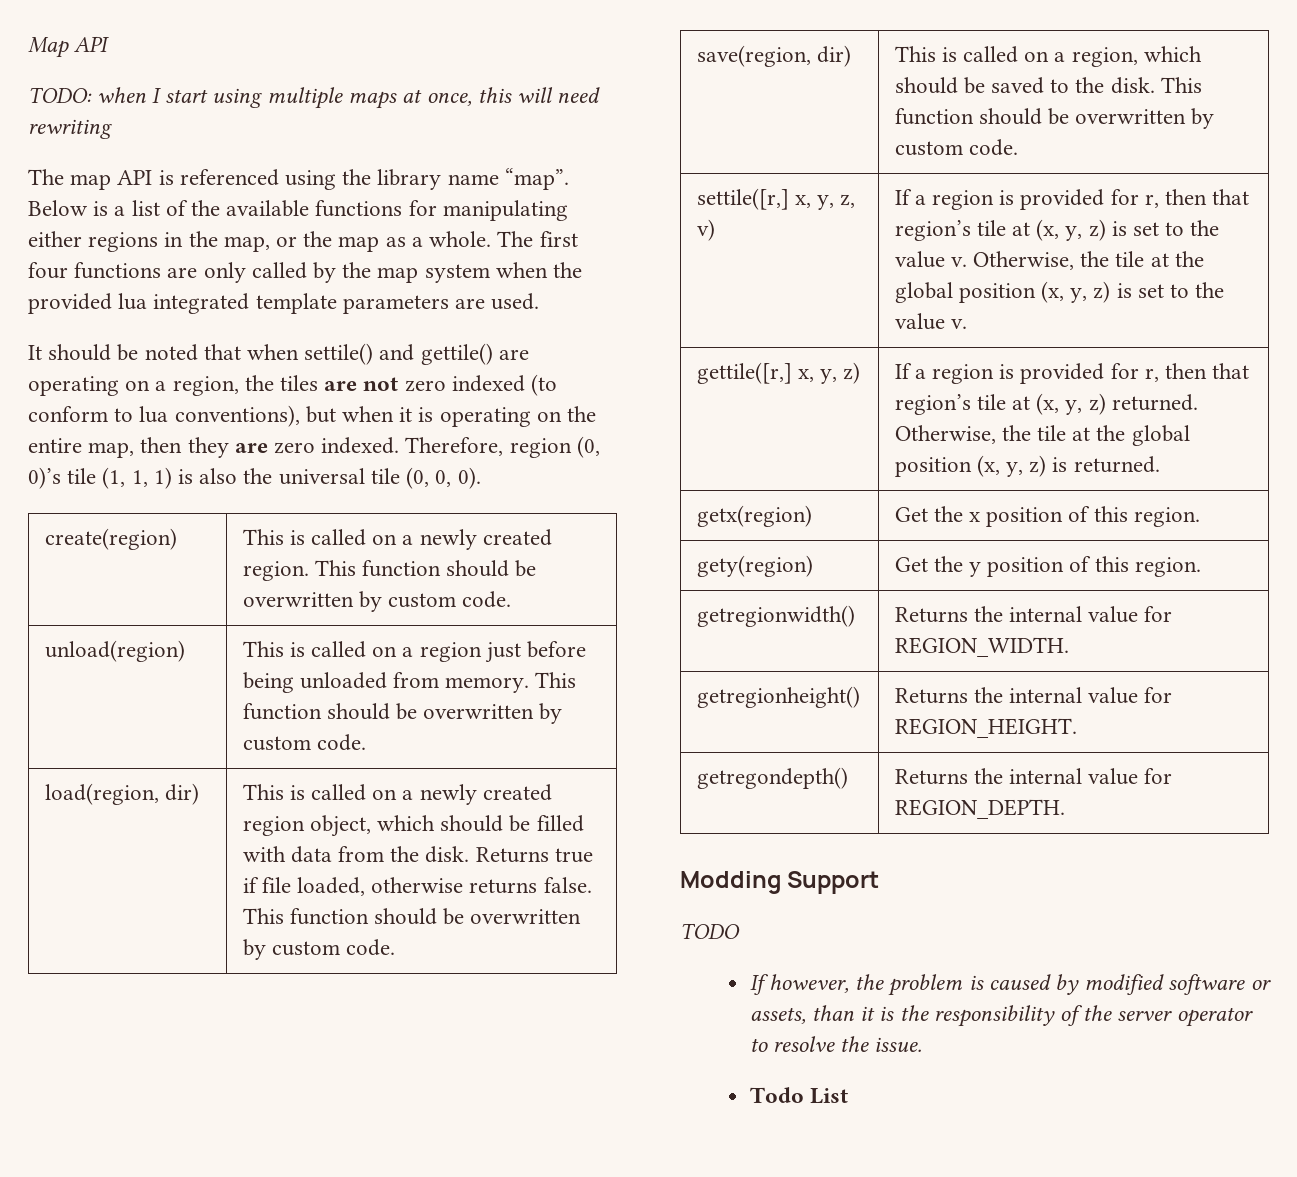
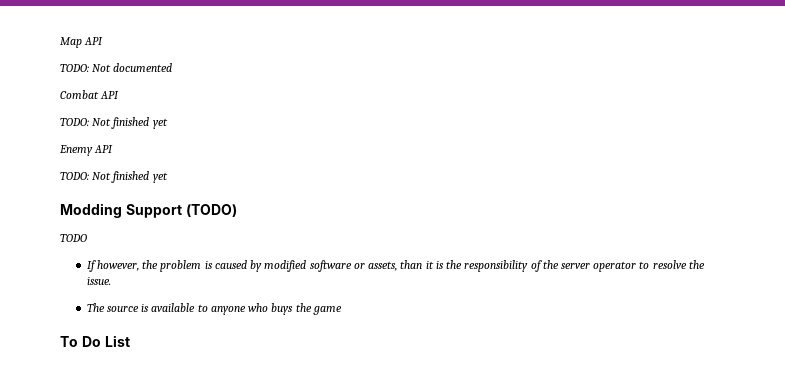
[97,87,601,109] [28,119,112,139] [28,168,569,190] [28,200,568,221] [28,231,578,252] [28,262,583,283] [28,293,540,314] [28,343,529,365] [28,374,558,396] [28,405,597,427] [28,436,600,458] [28,467,481,489] [44,528,177,550] [242,529,552,550] [242,560,537,581] [242,591,512,612] [44,640,185,662] [242,641,587,663] [242,672,577,693] [242,703,563,724] [242,734,366,751] [44,783,199,805] [242,784,552,805] [242,815,584,837] [242,846,593,863] [242,877,592,896] [242,908,582,925] [242,939,395,960] [696,45,851,67] [894,46,1202,67] [894,77,1202,94] [894,108,1215,129] [894,139,1018,156] [696,188,856,210] [696,219,715,241] [894,189,1250,210] [894,219,1220,241] [894,251,1204,270] [894,281,1225,303] [894,313,967,330] [696,362,861,384] [894,363,1250,384] [894,393,1198,415] [894,425,1190,446] [894,455,1160,477] [696,505,812,527] [894,506,1200,527] [696,555,813,577] [894,556,1201,577] [696,605,855,627] [894,606,1173,623] [894,637,1069,657] [696,686,860,708] [894,687,1173,704] [894,718,1077,738] [696,767,848,789] [894,768,1173,785] [894,799,1065,819] when I start using multiple maps at once, this will need rewriting // The map API is referenced using the library name “map”. Below is a list of the available functions for manipulating either regions in the map, or the map as a whole. The first four functions are only called by the map system when the provided lua integrated template parameters are used. // It should be noted that when settile() and gettile() are operating on a region, the tiles are not zero indexed (to conform to lua conventions), but when it is operating on the entire map, then they are zero indexed. Therefore, region (0, 0)’s tile (1, 1, 1) is also the universal tile (0, 0, 0). // create(region) | This is called on a newly created region. This function should be overwritten by custom code. // unload(region) | This is called on a region just before being unloaded from memory. This function should be overwritten by custom code. // load(region, dir) | This is called on a newly created region object, which should be filled with data from the disk. Returns true if file loaded, otherwise returns false. This function should be overwritten by custom code. // save(region, dir) | This is called on a region, which should be saved to the disk. This function should be overwritten by custom code. // settile([r,] x, y, z, v) | If a region is provided for r, then that region’s tile at (x, y, z) is set to the value v. Otherwise, the tile at the global position (x, y, z) is set to the value v. // gettile([r,] x, y, z) | If a region is provided for r, then that region’s tile at (x, y, z) returned. Otherwise, the tile at the global position (x, y, z) is returned. // getx(region) | Get the x position of this region. // gety(region) | Get the y position of this region. // getregionwidth() | Returns the internal value for REGION_WIDTH. // getregionheight() | Returns the internal value for REGION_HEIGHT. // getregondepth() | Returns the internal value for REGION_DEPTH. -> [92,63,173,72] [60,90,120,99] [60,117,168,129] [59,145,114,156] [60,171,168,183] Not documented // Combat API // TODO: Not finished yet // Enemy API // TODO: Not finished yet
(880, 882) none -> [185,204,237,217] (TODO)
[749,1087,804,1103] Todo -> [86,303,342,315] [60,336,101,347] The source is available to anyone who buys the game // To Do

